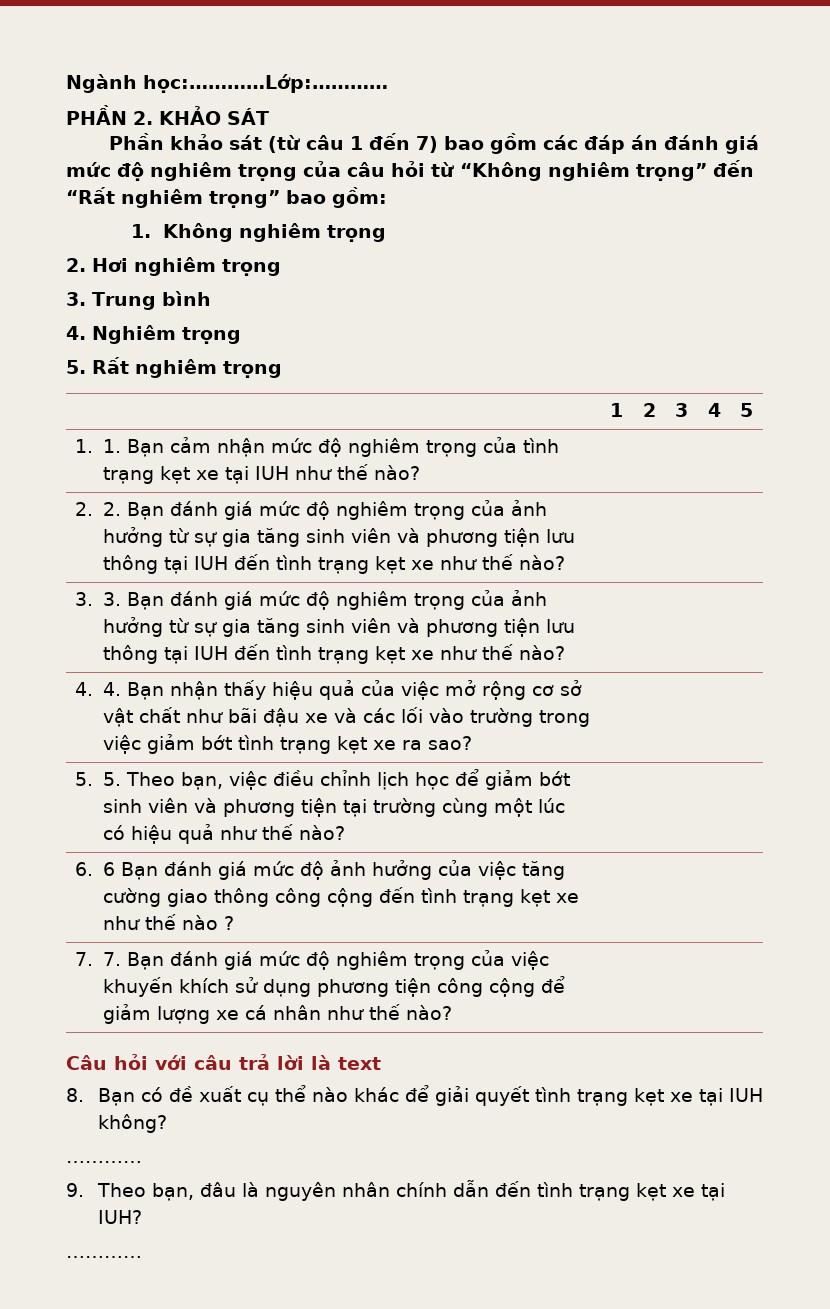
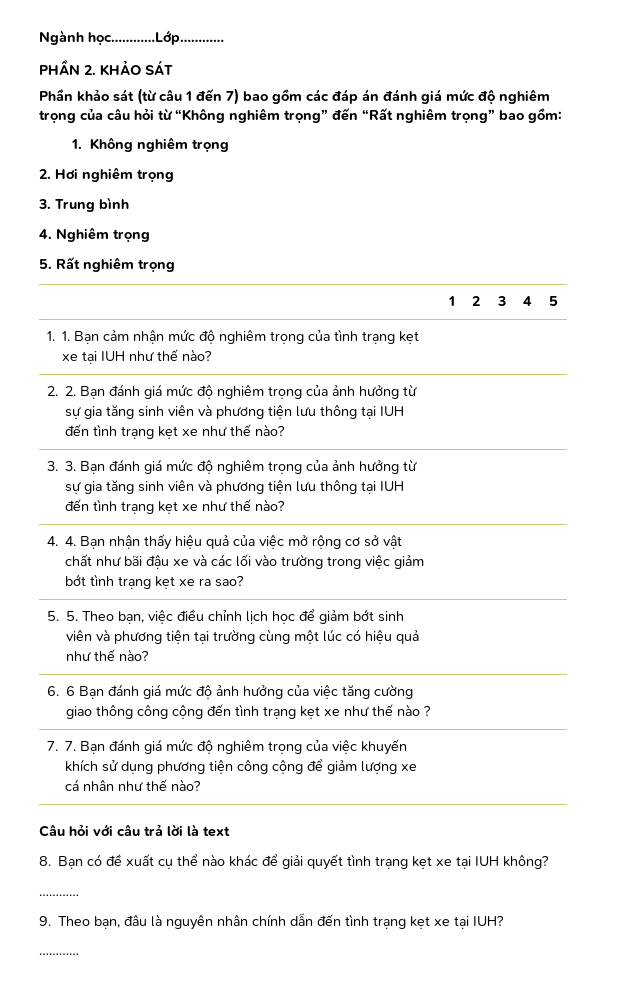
[143,74,388,94] học:…………Lớp:………… -> [88,30,224,45] học…………Lớp…………

